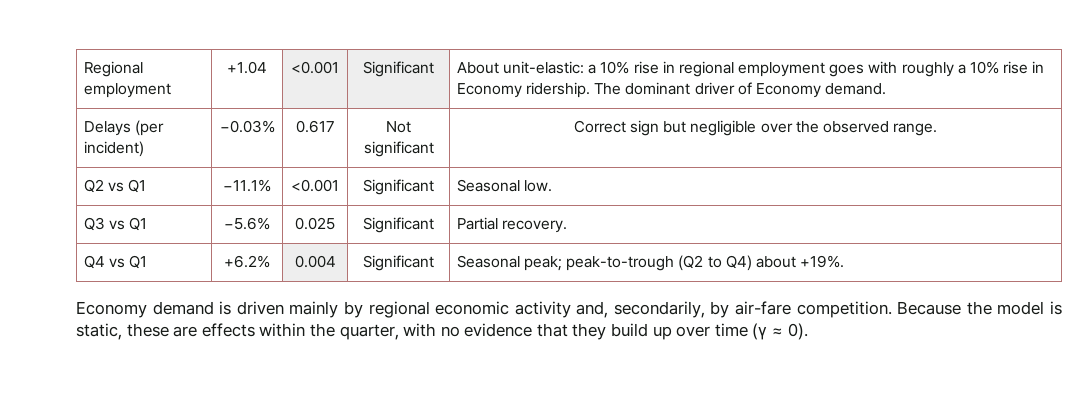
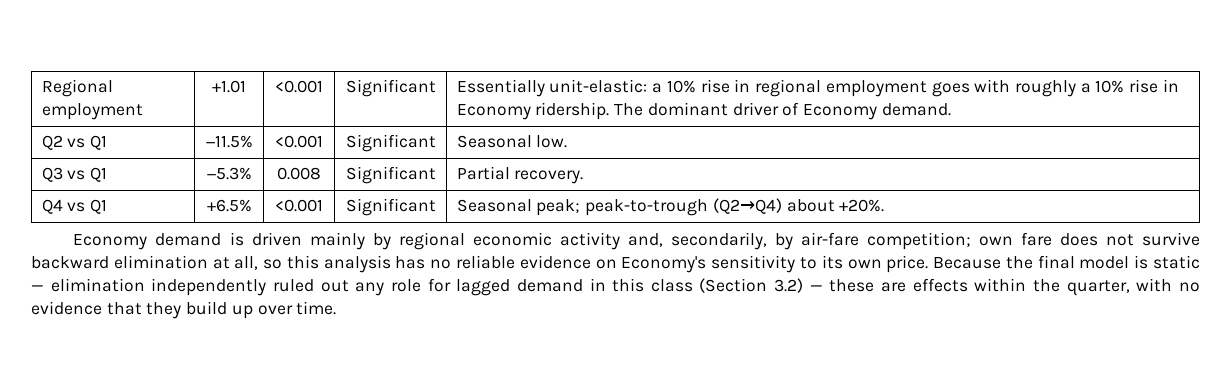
[227,61,267,74] [291,61,339,74] [363,61,434,77] [456,62,499,74] +1.04 | <0.001 | Significant | About -> [212,80,246,93] [275,80,323,93] [345,79,436,97] [456,79,545,97] +1.01 | <0.001 | Significant | Essentially
[83,120,164,136] [83,141,144,157] [219,120,275,133] [295,120,335,133] [386,121,411,133] [363,141,434,157] [573,120,938,136] // Delays (per incident) | −0.03% | 0.617 | Not significant | Correct sign but negligible over the observed range. -> (951, 109) none
[223,179,271,192] −11.1% -> [205,135,253,148] −11.5%
[224,217,270,230] [295,217,335,230] −5.6% | 0.025 -> [206,167,252,180] [277,167,321,180] −5.3% | 0.008
[224,255,270,268] [294,255,336,268] +6.2% | 0.004 -> [206,199,252,212] [275,199,323,212] +6.5% | <0.001
[678,255,845,271] (Q2 to Q4) about +19%. -> [712,198,885,214] (Q2→Q4) about +20%.
[796,301,892,318] competition. -> [866,232,1200,250] [31,255,929,273] competition; own fare does not survive backward elimination at all, so this analysis has no reliable evidence on Economy's sensitivity to its own price.
(992, 308) none -> [1037,255,1075,269] final
[76,323,122,340] static, -> [1152,255,1200,269] [31,278,823,296] static — elimination independently ruled out any role for lagged demand in this class (Section 3.2) —
[714,323,808,340] time (γ ≈ 0). -> [296,301,337,315] time.

